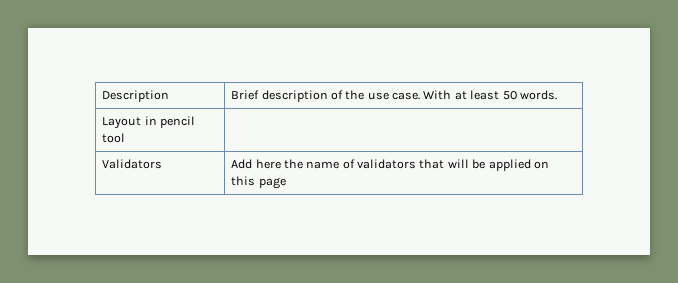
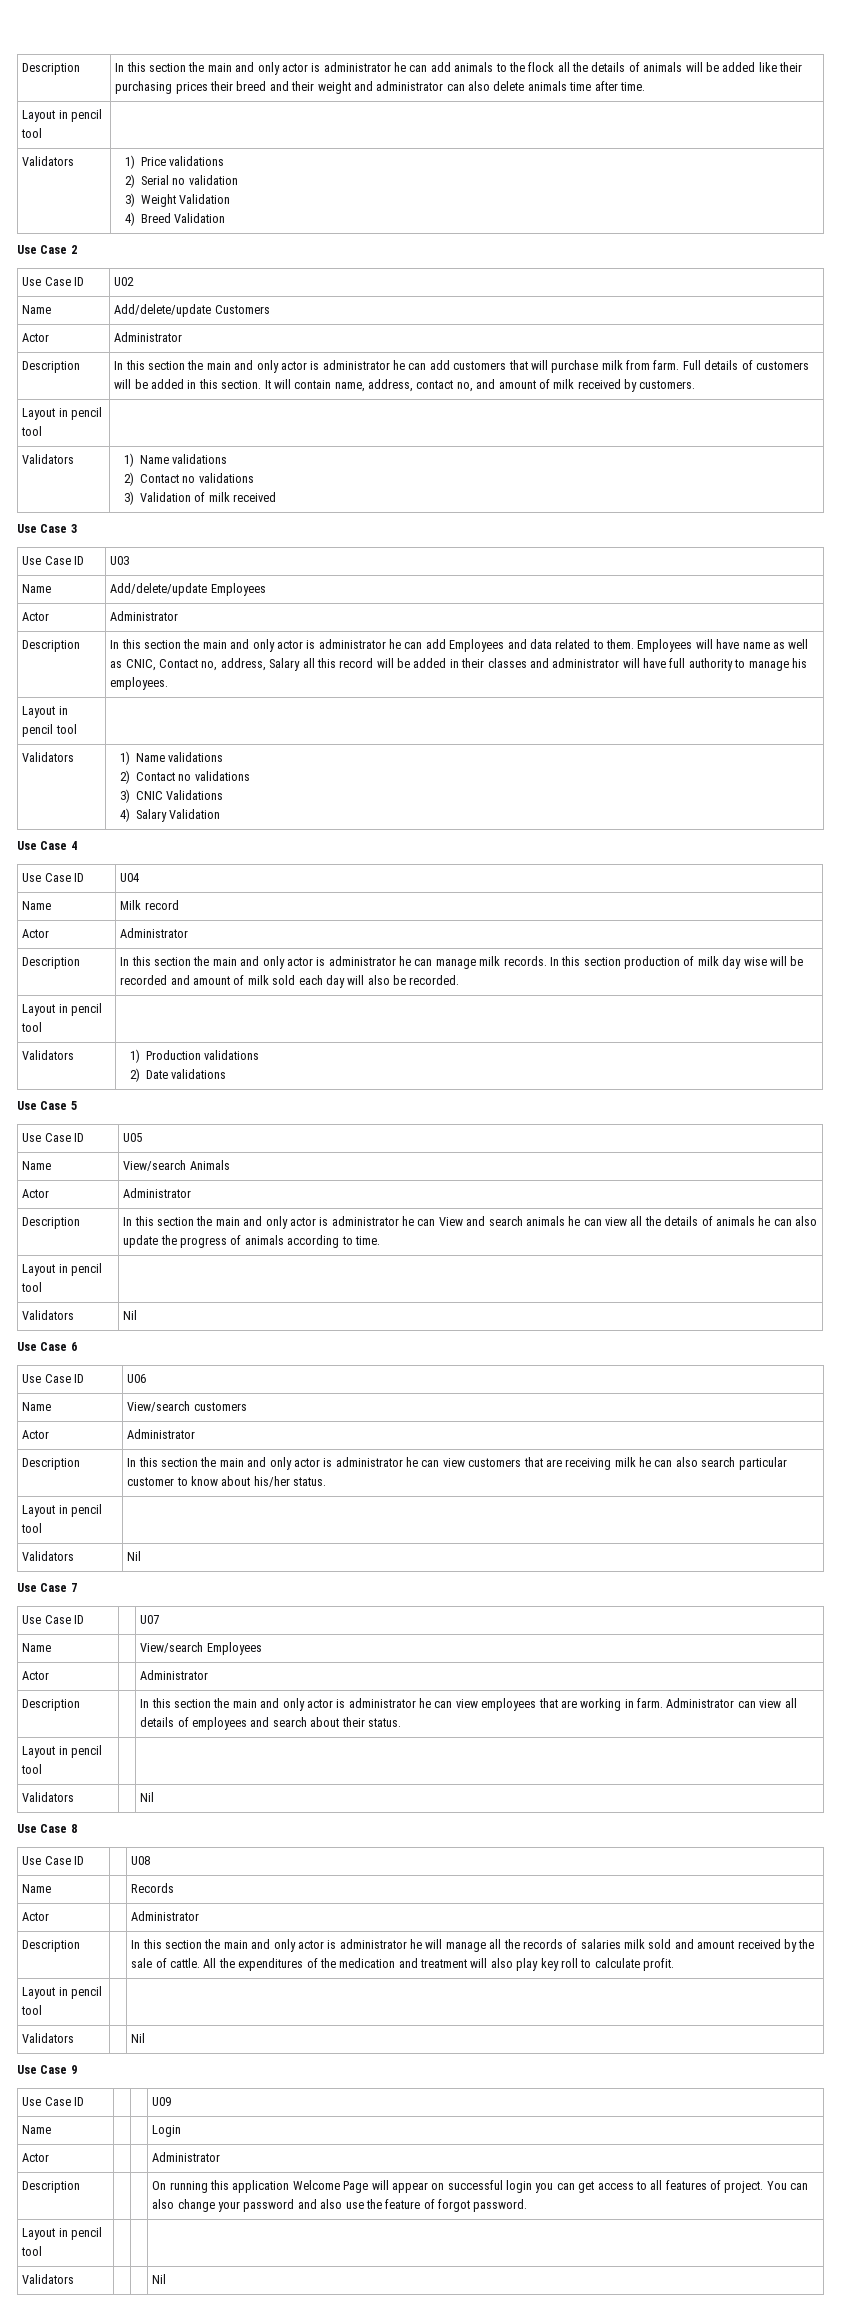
[102,90,170,102] [231,90,557,102] [102,116,195,129] [102,133,126,143] [102,159,163,169] [231,159,549,171] [231,176,286,189] Description | Brief description of the use case. With at least 50 words. // Layout in pencil tool | // Validators | Add here the name of validators that will be applied on this page -> [22,63,81,75] [115,62,803,75] [115,81,645,94] [22,109,103,122] [21,128,43,138] [22,156,75,166] [124,155,225,169] [124,174,238,188] [124,193,231,207] [124,212,226,226] [17,245,77,254] [22,277,85,286] [114,277,135,286] [22,305,52,314] [114,304,270,317] [22,333,50,342] [114,332,183,342] [22,361,81,373] [114,360,809,373] [114,379,696,392] [22,407,103,420] [21,426,43,436] [22,454,75,464] [123,453,228,467] [123,472,254,486] [123,491,277,505] [17,524,77,533] [22,556,85,565] [110,556,130,565] [22,584,52,593] [110,583,266,596] [22,612,50,621] [110,611,179,621] [22,640,81,652] [110,639,809,652] [110,658,807,671] [110,677,169,690] [22,706,68,718] [22,724,77,737] [22,752,75,762] [119,751,224,765] [119,770,250,784] [119,789,224,803] [119,808,221,822] [17,841,77,850] [22,873,85,882] [120,873,140,882] [22,901,52,910] [120,900,179,910] [22,929,50,938] [120,928,189,938] [22,957,81,969] [120,956,804,969] [120,975,460,988] [22,1003,103,1016] [21,1022,43,1032] [22,1050,75,1060] [129,1049,260,1063] [129,1068,227,1082] [17,1101,77,1110] [22,1133,85,1142] [123,1133,143,1142] [22,1161,52,1170] [123,1160,230,1171] [22,1189,50,1198] [123,1188,192,1198] [22,1217,81,1229] [123,1216,818,1229] [123,1235,380,1248] [22,1263,103,1276] [21,1282,43,1292] [22,1310,75,1320] [123,1310,138,1320] [17,1342,77,1351] [22,1374,85,1383] [127,1374,147,1383] [22,1402,52,1411] [127,1401,247,1412] [22,1430,50,1439] [127,1429,196,1439] [22,1458,81,1470] [127,1457,787,1470] [127,1476,327,1487] [22,1504,103,1517] [21,1523,43,1533] [22,1551,75,1561] [127,1551,142,1561] [17,1583,77,1592] [22,1615,85,1624] [140,1615,160,1624] [22,1643,52,1652] [140,1642,262,1655] [22,1671,50,1680] [140,1670,209,1680] [22,1699,81,1711] [140,1698,797,1711] [140,1717,401,1730] [22,1745,103,1758] [21,1764,43,1774] [22,1792,75,1802] [140,1792,155,1802] [17,1824,77,1833] [22,1856,85,1865] [131,1856,151,1865] [22,1884,52,1893] [131,1883,175,1893] [22,1912,50,1921] [131,1911,200,1921] [22,1940,81,1952] [131,1939,815,1952] [131,1958,675,1971] [22,1986,103,1999] [21,2005,43,2015] [22,2033,75,2043] [131,2033,146,2043] [17,2065,77,2074] [22,2097,85,2106] [152,2097,172,2106] [22,2125,52,2134] [152,2125,182,2137] [22,2153,50,2162] [152,2152,221,2162] [22,2181,81,2193] [152,2180,809,2193] [152,2199,528,2212] [22,2227,103,2240] [21,2246,43,2256] [22,2274,75,2284] [152,2274,167,2284] Description | In this section the main and only actor is administrator he can add animals to the flock all the details of animals will be added like their purchasing prices their breed and their weight and administrator can also delete animals time after time. // Layout in pencil tool | // Validators | 1) Price validations // 2) Serial no validation // 3) Weight Validation // 4) Breed Validation // Use Case 2 // Use Case ID | U02 // Name | Add/delete/update Customers // Actor | Administrator // Description | In this section the main and only actor is administrator he can add customers that will purchase milk from farm. Full details of customers will be added in this section. It will contain name, address, contact no, and amount of milk received by customers. // Layout in pencil tool | // Validators | 1) Name validations // 2) Contact no validations // 3) Validation of milk received // Use Case 3 // Use Case ID | U03 // Name | Add/delete/update Employees // Actor | Administrator // Description | In this section the main and only actor is administrator he can add Employees and data related to them. Employees will have name as well as CNIC, Contact no, address, Salary all this record will be added in their classes and administrator will have full authority to manage his employees. // Layout in pencil tool | // Validators | 1) Name validations // 2) Contact no validations // 3) CNIC Validations // 4) Salary Validation // Use Case 4 // Use Case ID | U04 // Name | Milk record // Actor | Administrator // Description | In this section the main and only actor is administrator he can manage milk records. In this section production of milk day wise will be recorded and amount of milk sold each day will also be recorded. // Layout in pencil tool | // Validators | 1) Production validations // 2) Date validations // Use Case 5 // Use Case ID | U05 // Name | View/search Animals // Actor | Administrator // Description | In this section the main and only actor is administrator he can View and search animals he can view all the details of animals he can also update the progress of animals according to time. // Layout in pencil tool | // Validators | Nil // Use Case 6 // Use Case ID | U06 // Name | View/search customers // Actor | Administrator // Description | In this section the main and only actor is administrator he can view customers that are receiving milk he can also search particular customer to know about his/her status. // Layout in pencil tool | // Validators | Nil // Use Case 7 // Use Case ID | | U07 // Name | | View/search Employees // Actor | | Administrator // Description | | In this section the main and only actor is administrator he can view employees that are working in farm. Administrator can view all details of employees and search about their status. // Layout in pencil tool | | // Validators | | Nil // Use Case 8 // Use Case ID | | U08 // Name | | Records // Actor | | Administrator // Description | | In this section the main and only actor is administrator he will manage all the records of salaries milk sold and amount received by the sale of cattle. All the expenditures of the medication and treatment will also play key roll to calculate profit. // Layout in pencil tool | | // Validators | | Nil // Use Case 9 // Use Case ID | | | U09 // Name | | | Login // Actor | | | Administrator // Description | | | On running this application Welcome Page will appear on successful login you can get access to all features of project. You can also change your password and also use the feature of forgot password. // Layout in pencil tool | | | // Validators | | | Nil

